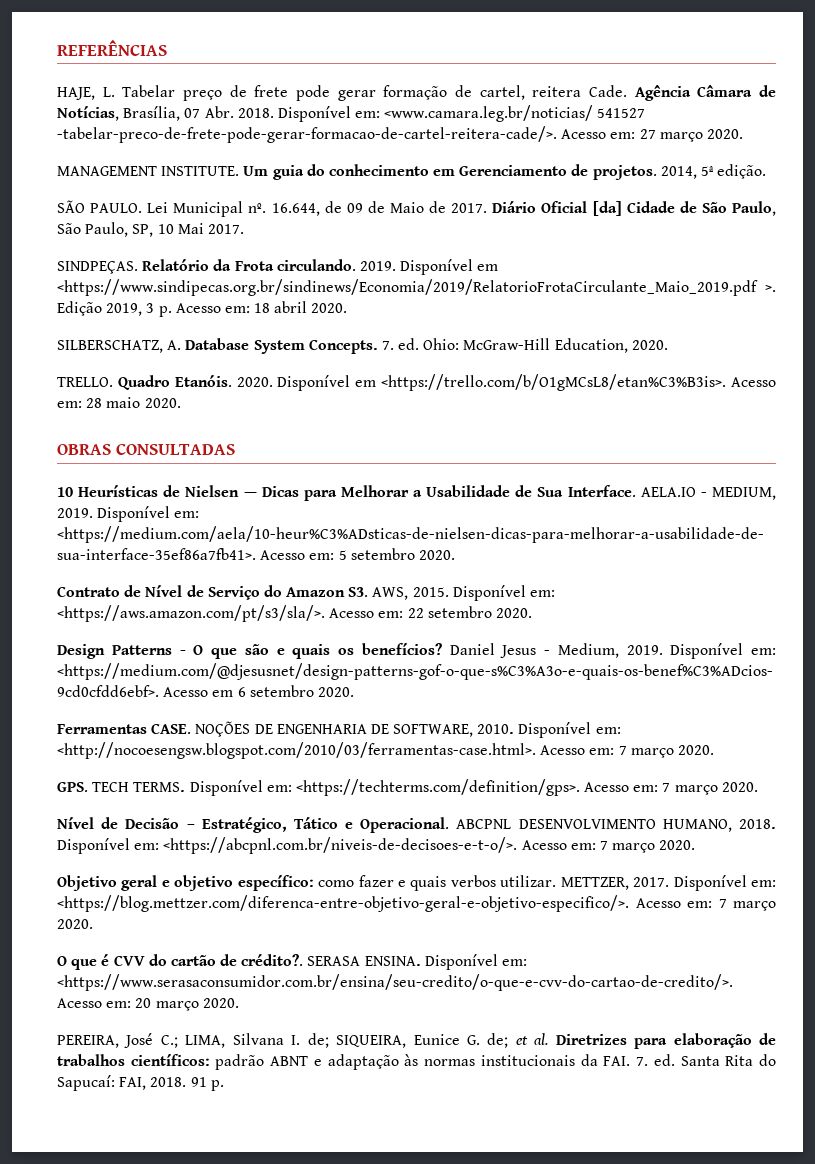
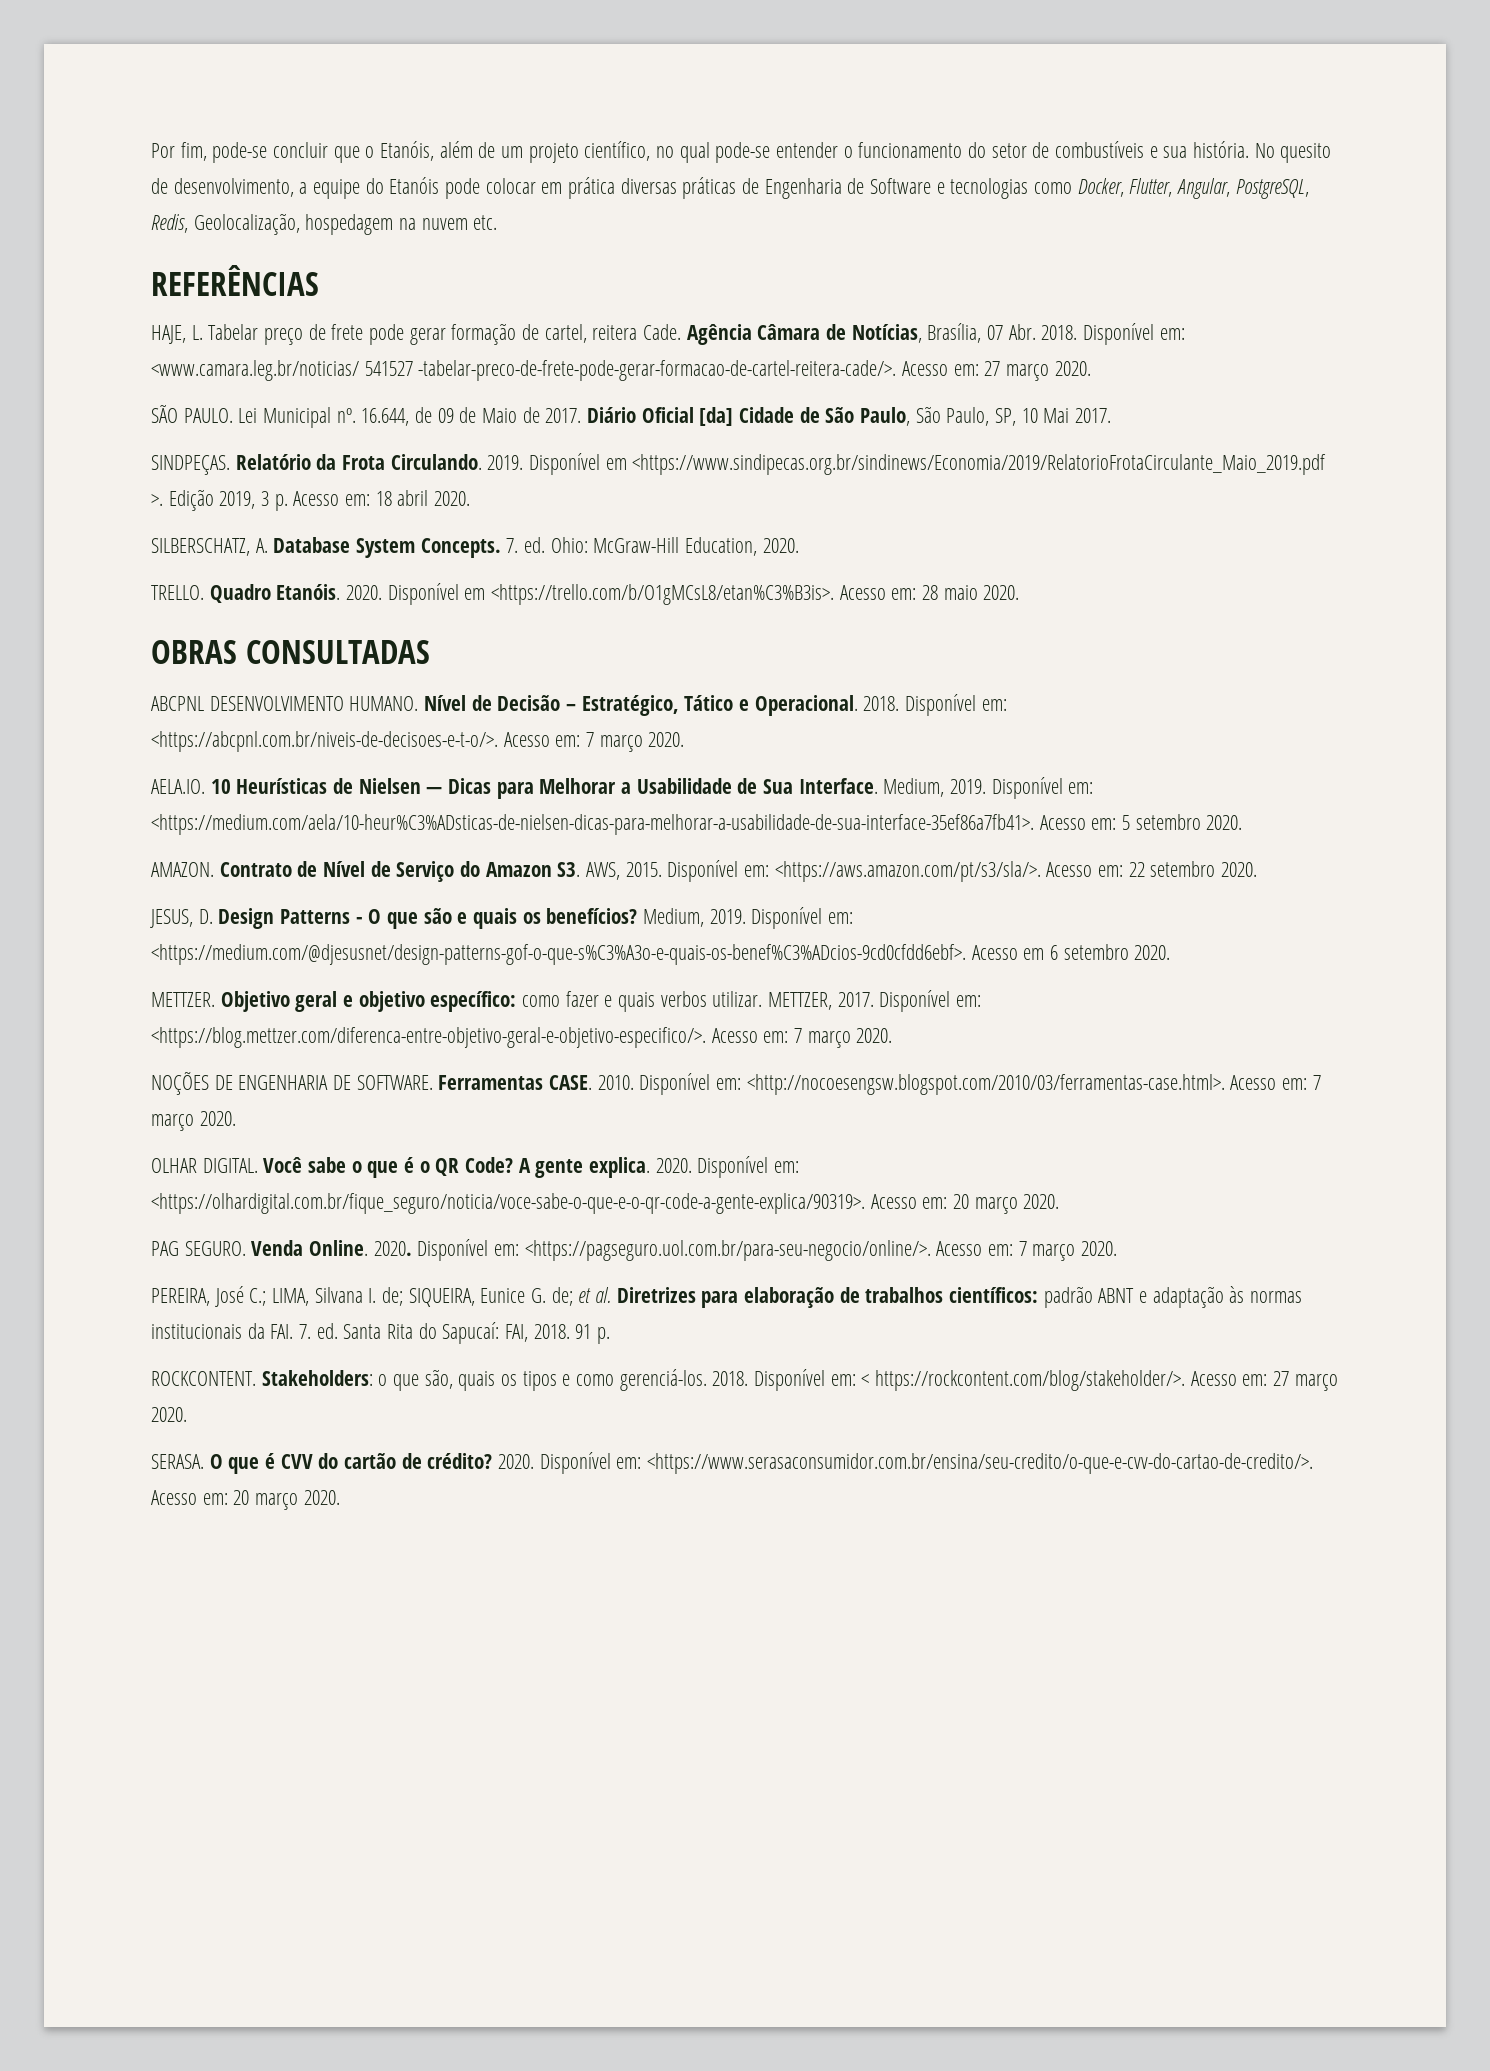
(57, 48) none -> [151,141,1332,163] [151,177,1309,199] [151,213,498,235] Por fim, pode-se concluir que o Etanóis, além de um projeto científico, no qual pode-se entender o funcionamento do setor de combustíveis e sua história. No quesito de desenvolvimento, a equipe do Etanóis pode colocar em prática diversas práticas de Engenharia de Software e tecnologias como Docker, Flutter, Angular, PostgreSQL, Redis, Geolocalização, hospedagem na nuvem etc. //
[57,164,767,180] // MANAGEMENT INSTITUTE. Um guia do conhecimento em Gerenciamento de projetos. 2014, 5ª edição. -> (1091, 368) none
[276,259,356,271] circulando. -> [390,454,482,470] Circulando.
(235, 449) none -> [151,694,1007,716] [151,731,685,752] [151,779,205,794] ABCPNL DESENVOLVIMENTO HUMANO. Nível de Decisão – Estratégico, Tático e Operacional. 2018. Disponível em: <https://abcpnl.com.br/niveis-de-decisoes-e-t-o/>. Acesso em: 7 março 2020. // AELA.IO.
[640,487,776,500] AELA.IO - MEDIUM, -> [883,778,945,797] Medium,
(455, 555) none -> [151,862,214,877] AMAZON.
(532, 613) none -> [150,909,213,928] JESUS, D.
[449,643,550,658] Daniel Jesus - -> (638, 916) none
[57,721,621,738] [57,742,714,759] [57,779,758,796] [57,817,776,833] [57,837,696,854] Ferramentas CASE. NOÇÕES DE ENGENHARIA DE SOFTWARE, 2010. Disponível em: <http://nocoesengsw.blogspot.com/2010/03/ferramentas-case.html>. Acesso em: 7 março 2020. // GPS. TECH TERMS. Disponível em: <https://techterms.com/definition/gps>. Acesso em: 7 março 2020. // Nível de Decisão – Estratégico, Tático e Operacional. ABCPNL DESENVOLVIMENTO HUMANO, 2018. Disponível em: <https://abcpnl.com.br/niveis-de-decisoes-e-t-o/>. Acesso em: 7 março 2020. // -> [151,992,215,1007] METTZER.
[57,954,528,970] [57,974,733,991] [57,998,239,1011] O que é CVV do cartão de crédito?. SERASA ENSINA. Disponível em: <https://www.serasaconsumidor.com.br/ensina/seu-credito/o-que-e-cvv-do-cartao-de-credito/>. Acesso em: 20 março 2020. -> [151,1071,1321,1095] [151,1111,236,1131] [151,1156,800,1178] [151,1193,1060,1214] [151,1239,1118,1261] NOÇÕES DE ENGENHARIA DE SOFTWARE. Ferramentas CASE. 2010. Disponível em: <http://nocoesengsw.blogspot.com/2010/03/ferramentas-case.html>. Acesso em: 7 março 2020. // OLHAR DIGITAL. Você sabe o que é o QR Code? A gente explica. 2020. Disponível em: <https://olhardigital.com.br/fique_seguro/noticia/voce-sabe-o-que-e-o-qr-code-a-gente-explica/90319>. Acesso em: 20 março 2020. // PAG SEGURO. Venda Online. 2020. Disponível em: <https://pagseguro.uol.com.br/para-seu-negocio/online/>. Acesso em: 7 março 2020.
(224, 1085) none -> [151,1369,1338,1391] [151,1407,187,1422] [151,1452,1314,1474] [151,1490,340,1510] // ROCKCONTENT. Stakeholders: o que são, quais os tipos e como gerenciá-los. 2018. Disponível em: < https://rockcontent.com/blog/stakeholder/>. Acesso em: 27 março 2020. // SERASA. O que é CVV do cartão de crédito? 2020. Disponível em: <https://www.serasaconsumidor.com.br/ensina/seu-credito/o-que-e-cvv-do-cartao-de-credito/>. Acesso em: 20 março 2020.

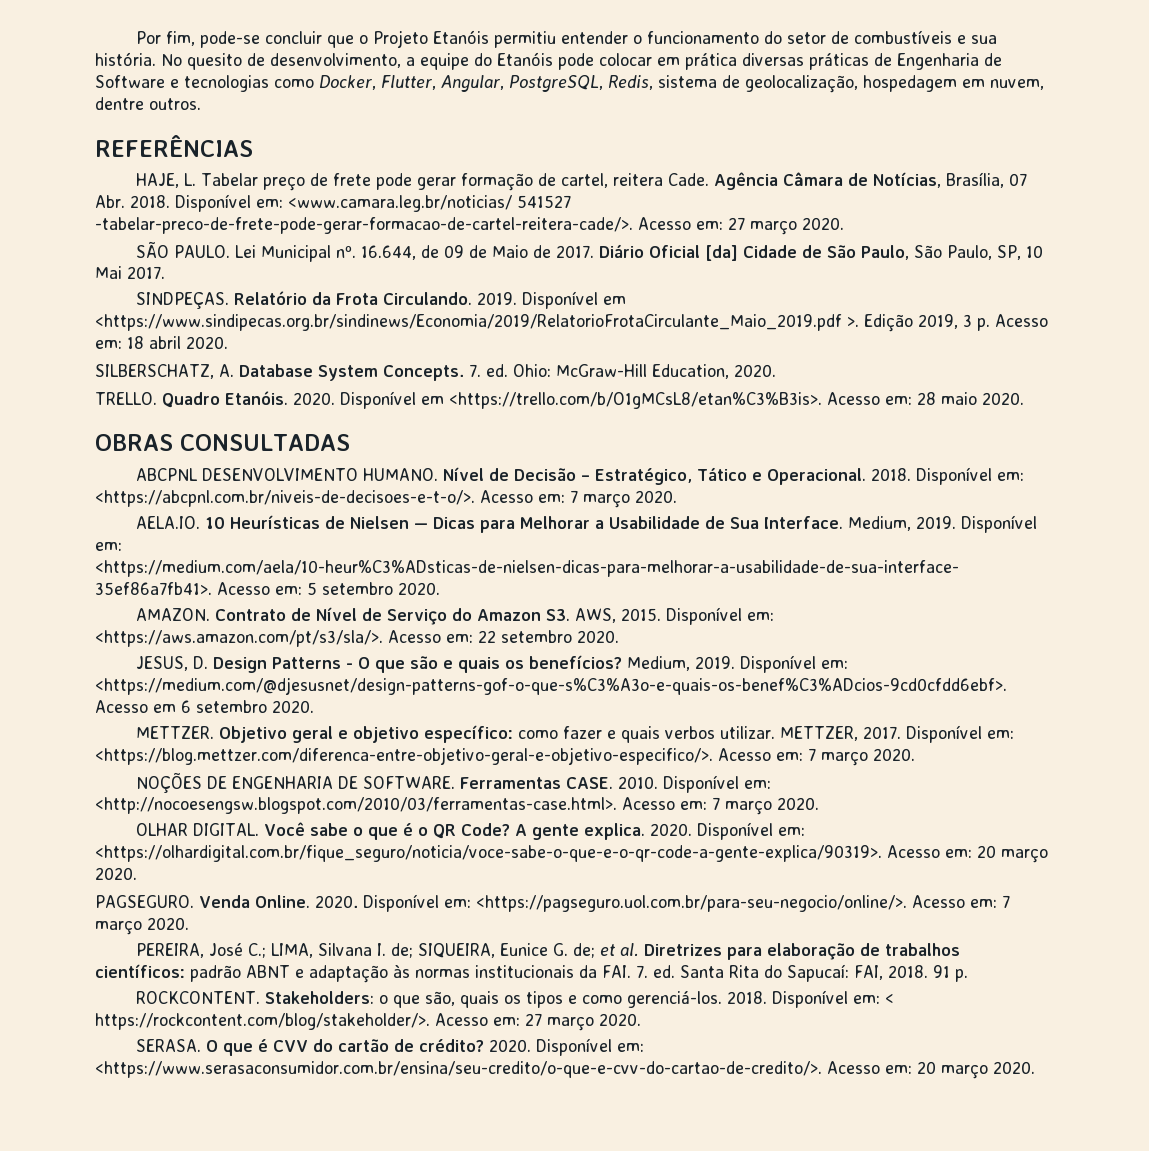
[380,141,771,163] Etanóis, além de um projeto científico, no qual pode-se -> [373,30,557,48] Projeto Etanóis permitiu
[193,213,498,235] Geolocalização, hospedagem na nuvem etc. -> [658,75,1044,93] [95,97,201,110] sistema de geolocalização, hospedagem em nuvem, dentre outros.
[151,1241,246,1256] PAG SEGURO. -> [95,895,194,908] PAGSEGURO.

